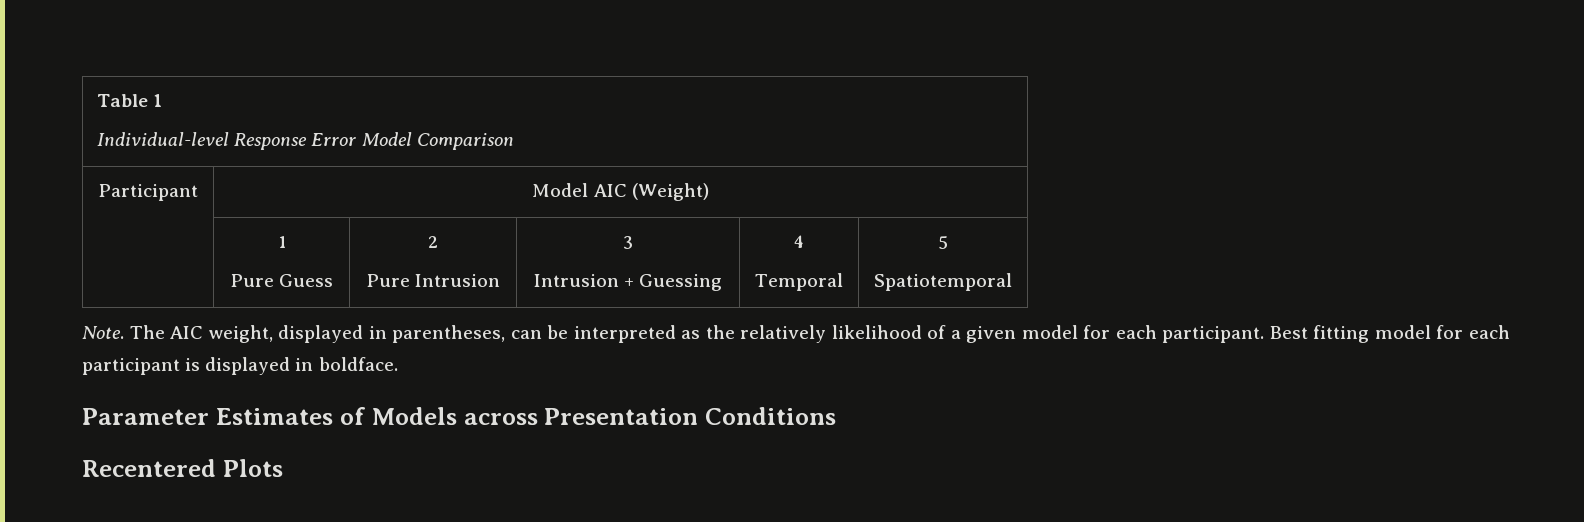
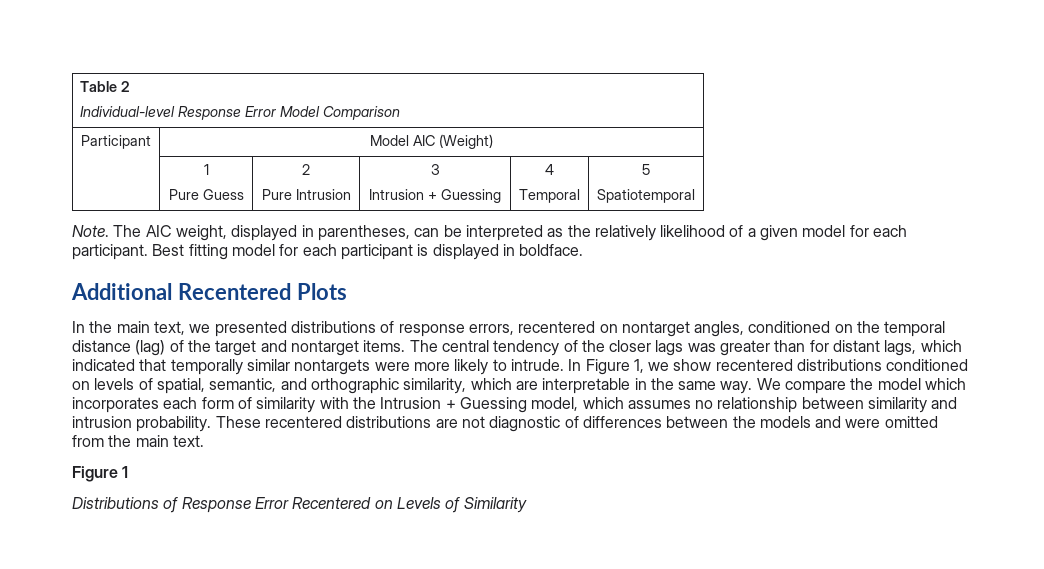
[153,94,163,107] 1 -> [121,81,131,92] 2
[82,407,837,425] [82,459,283,477] Parameter Estimates of Models across Presentation Conditions // Recentered Plots -> [71,283,347,300] [72,321,946,337] [72,340,962,356] [72,359,969,375] [72,378,967,394] [72,397,958,413] [72,416,938,432] [72,435,204,447] [72,466,129,482] [72,497,527,513] Additional Recentered Plots // In the main text, we presented distributions of response errors, recentered on nontarget angles, conditioned on the temporal distance (lag) of the target and nontarget items. The central tendency of the closer lags was greater than for distant lags, which indicated that temporally similar nontargets were more likely to intrude. In Figure 1, we show recentered distributions conditioned on levels of spatial, semantic, and orthographic similarity, which are interpretable in the same way. We compare the model which incorporates each form of similarity with the Intrusion + Guessing model, which assumes no relationship between similarity and intrusion probability. These recentered distributions are not diagnostic of differences between the models and were omitted from the main text. // Figure 1 // Distributions of Response Error Recentered on Levels of Similarity

